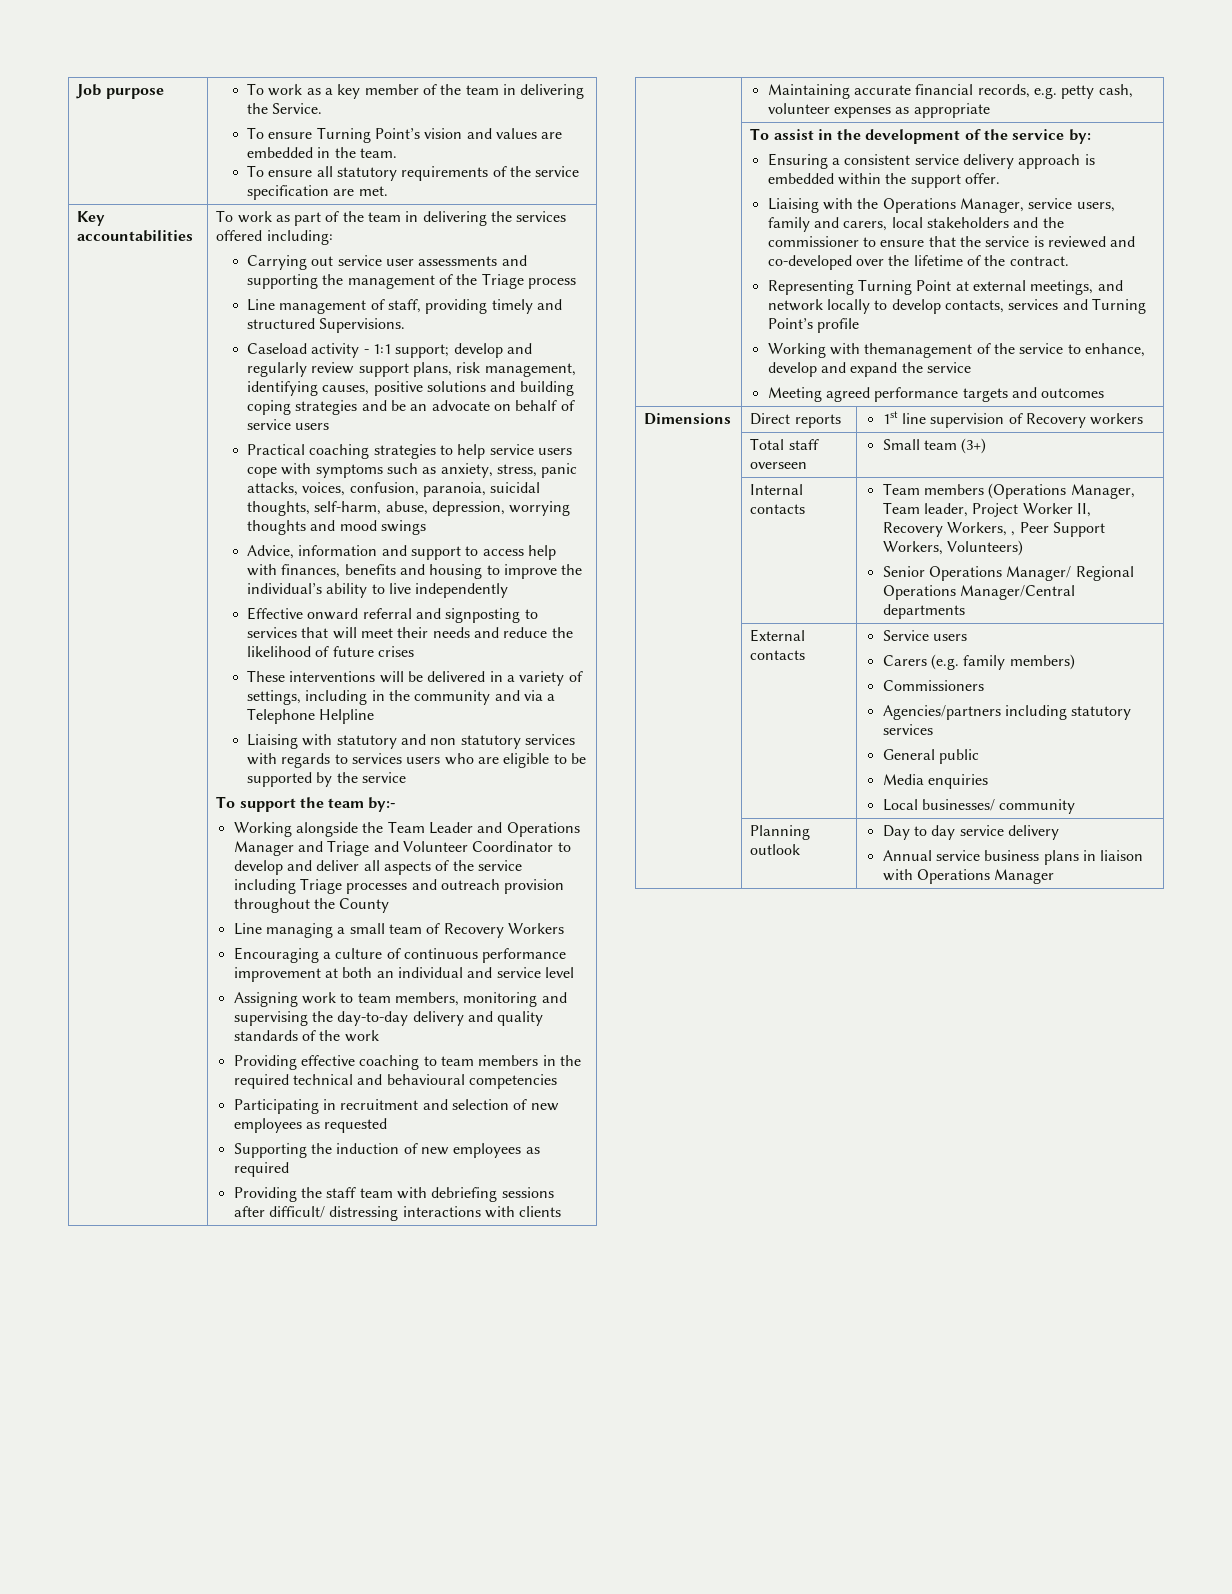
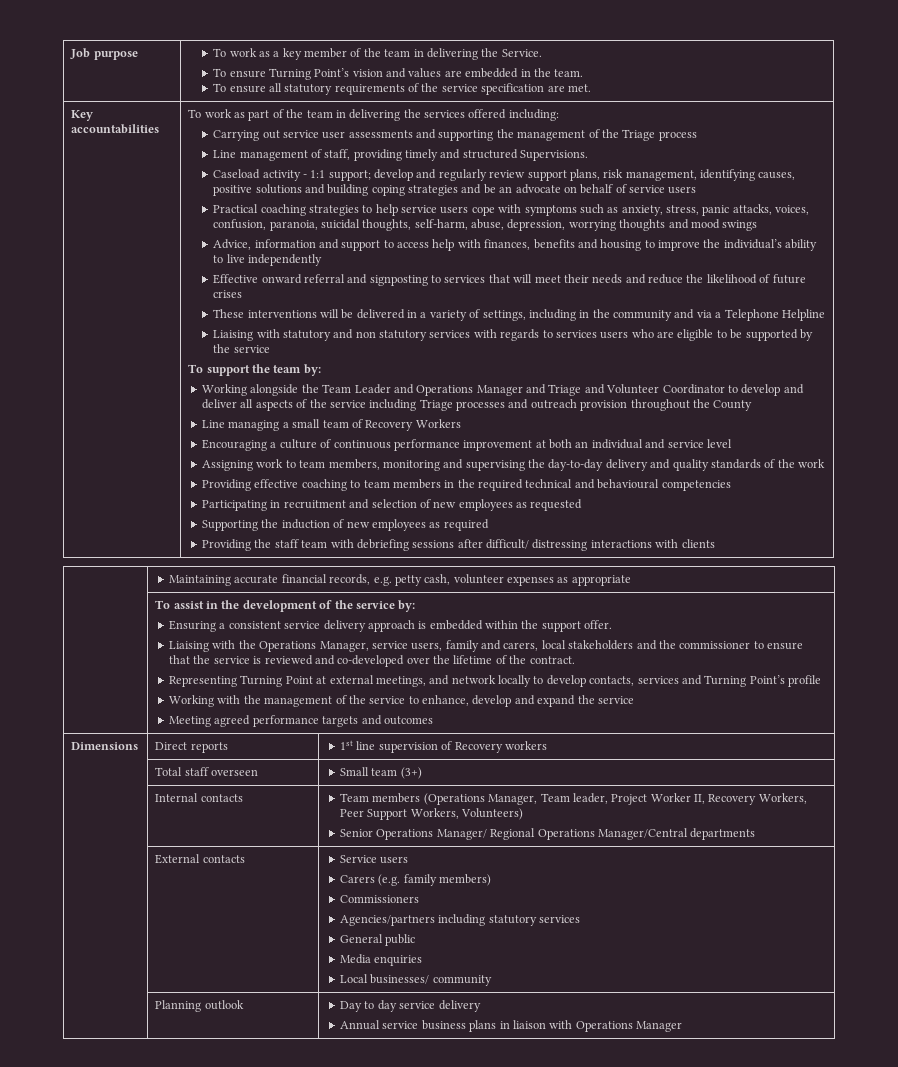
[368,797,397,812] by:- -> [303,364,321,376] by:
[864,343,973,358] themanagement -> [243,695,333,707] the management
[1011,531,1016,536] , -> (807, 798) none

